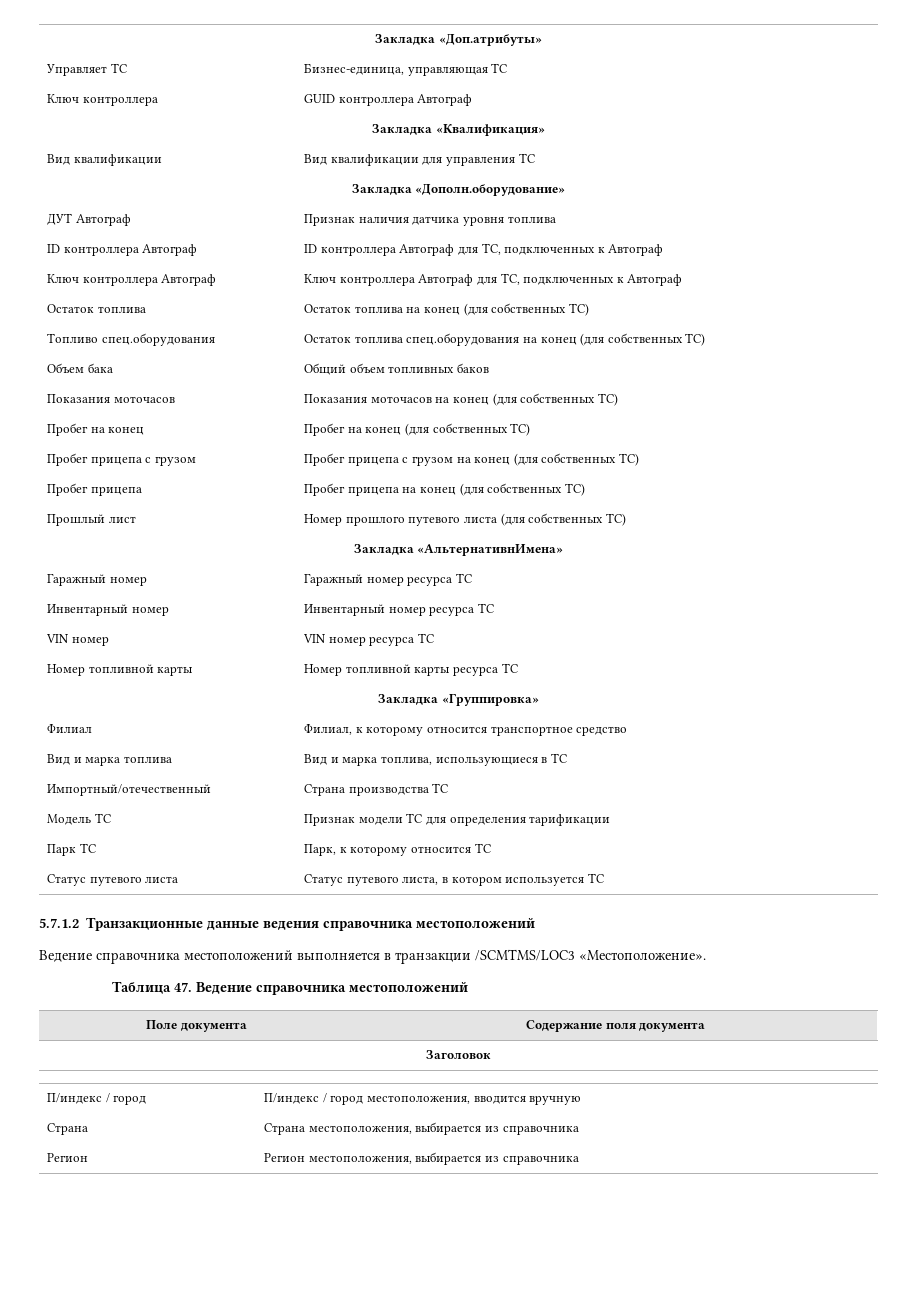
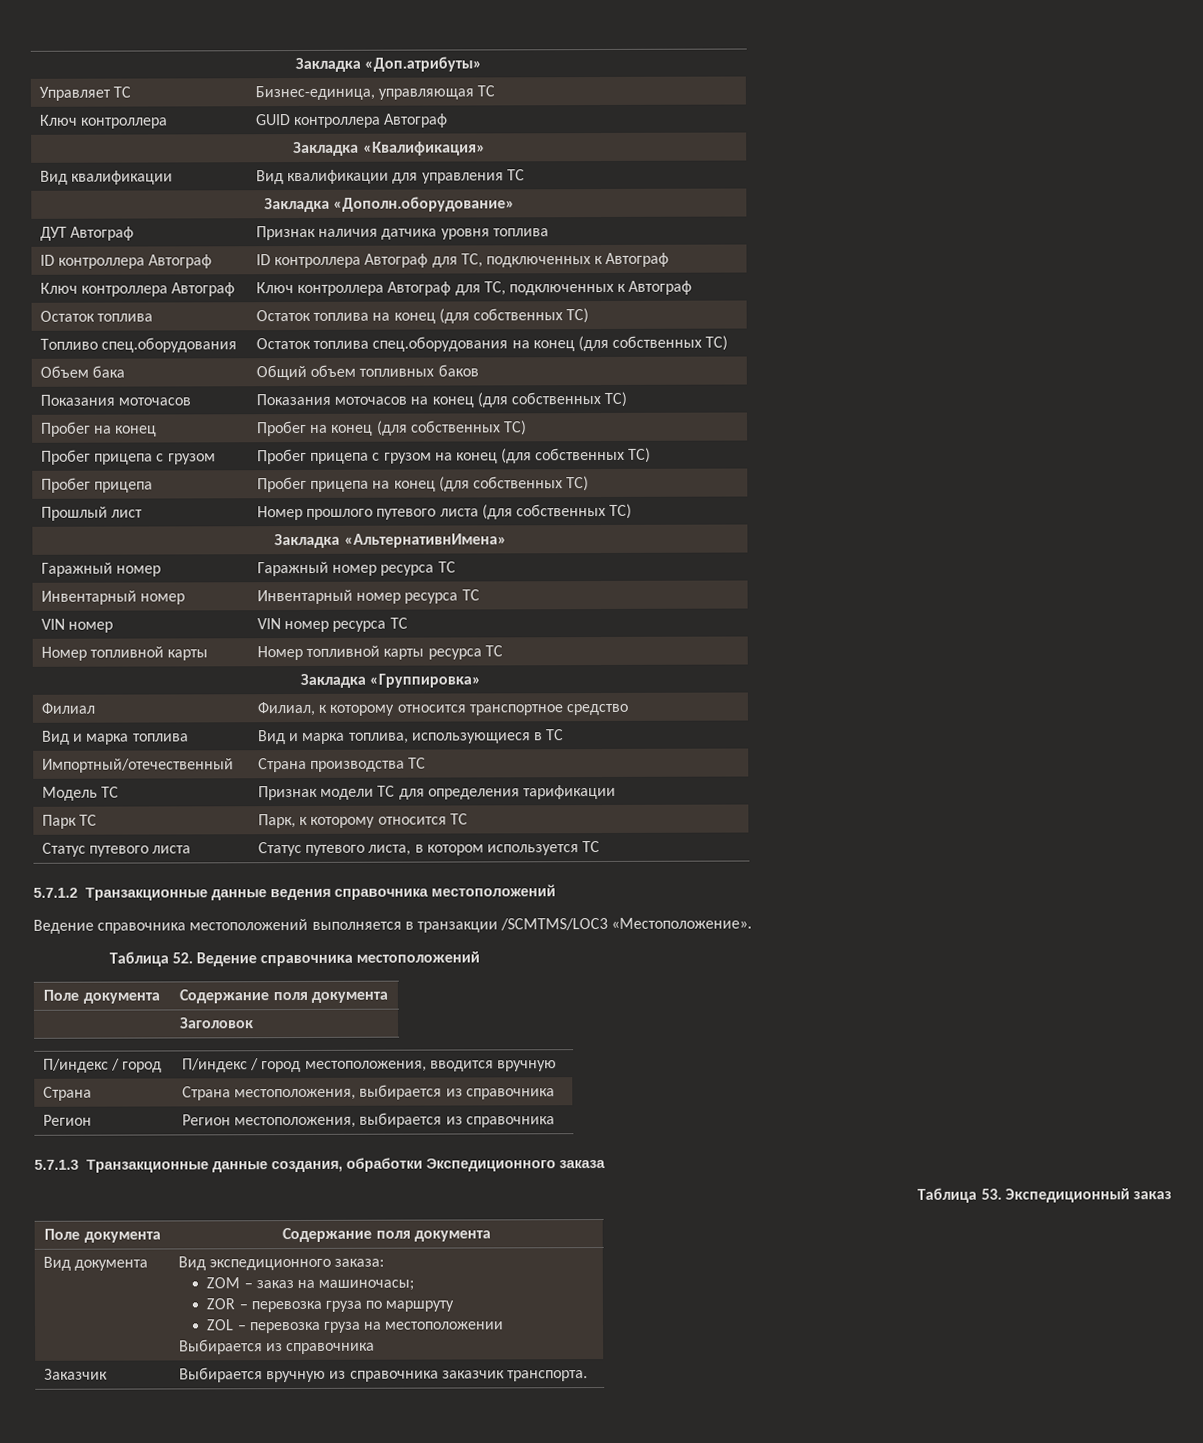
[174,982,193,992] 47. -> [171,952,193,964] 52.
(579, 1160) none -> [34,1157,606,1173] [917,1187,1172,1203] [44,1228,161,1243] [282,1227,491,1243] [42,1256,149,1271] [177,1256,385,1271] [206,1277,415,1291] [206,1298,455,1313] [206,1319,505,1334] [178,1339,376,1355] [43,1368,108,1380] [178,1367,588,1383] // 5.7.1.3 Транзакционные данные создания, обработки Экспедиционного заказа // Таблица 53. Экспедиционный заказ // Поле документа | Содержание поля документа // Вид документа | Вид экспедиционного заказа: // ZOM – заказ на машиночасы; // ZOR – перевозка груза по маршруту // ZOL – перевозка груза на местоположении // Выбирается из справочника // Заказчик | Выбирается вручную из справочника заказчик транспорта.

